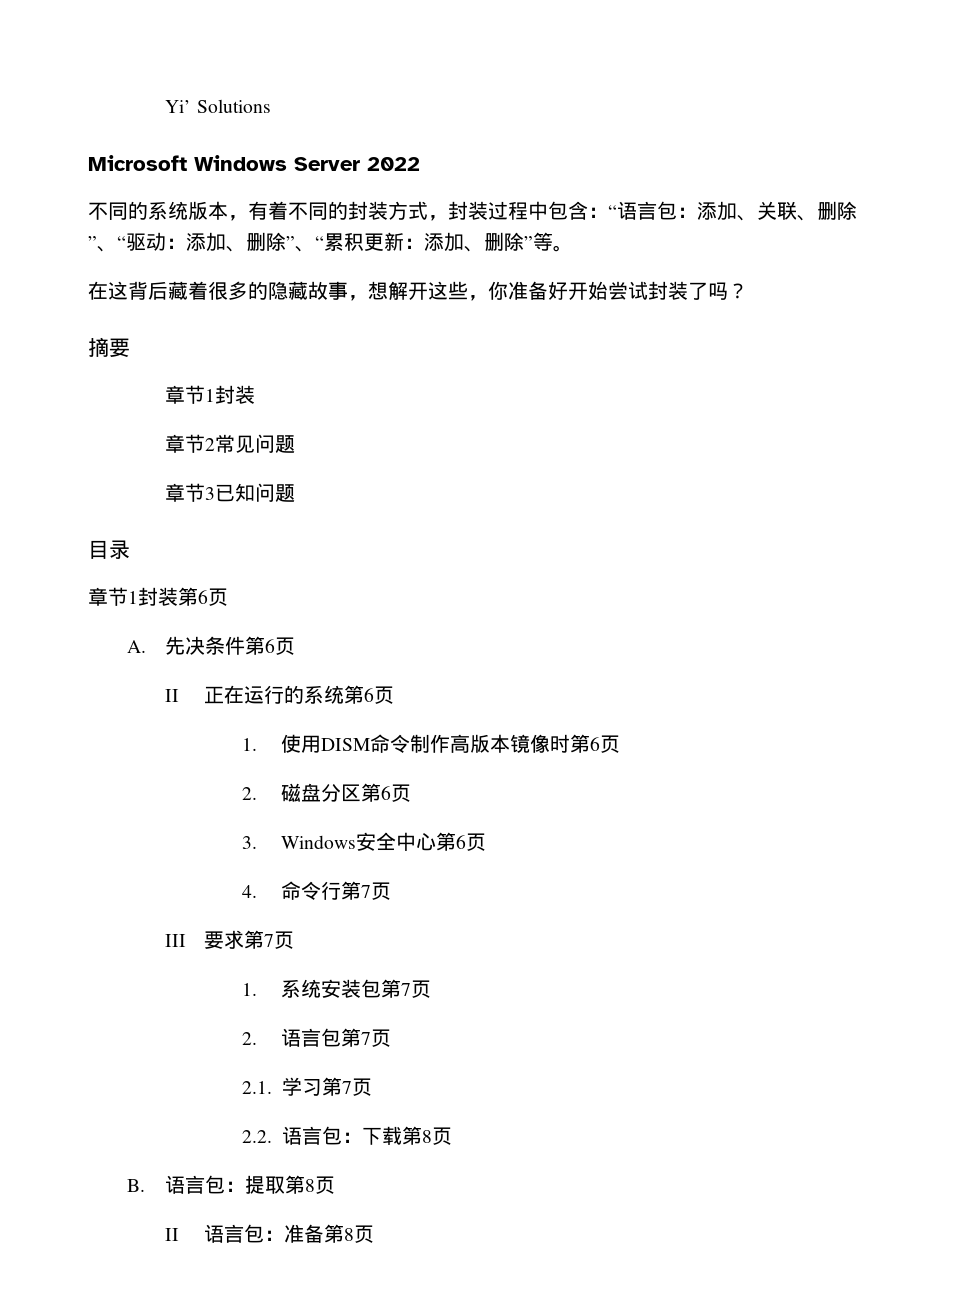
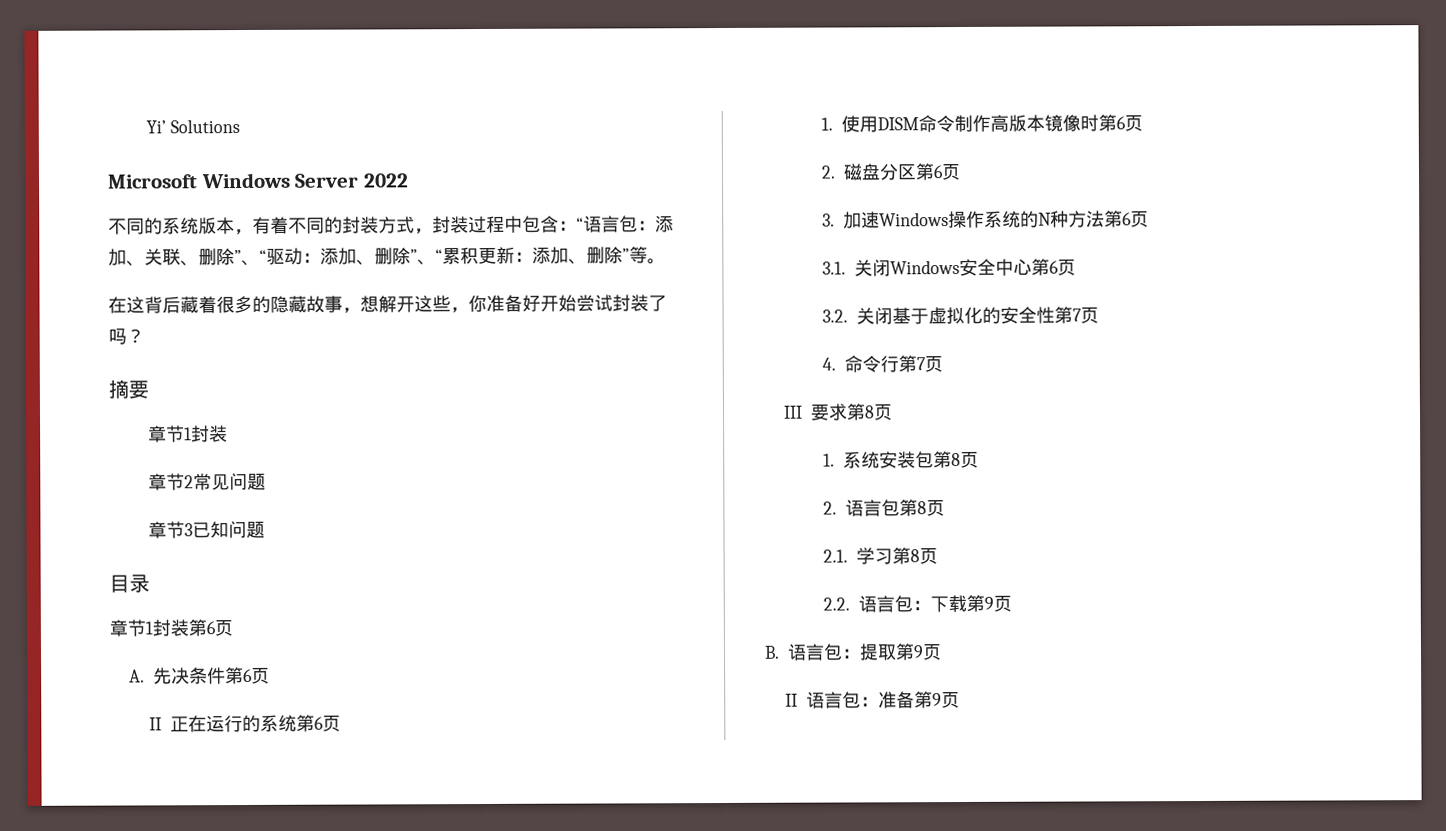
(258, 842) none -> [842,210,1149,229] [821,259,891,277] 加速Windows操作系统的N种方法第6页 // 3.1.关闭
(487, 842) none -> [821,306,1099,325] // 3.2.关闭基于虚拟化的安全性第7页
[263,934,274,947] 7 -> [863,405,875,419] 8
[401,983,412,996] 7 -> [950,453,961,467] 8
[361,1032,372,1045] 7 -> [916,501,927,515] 8
[342,1081,353,1094] 7 -> [909,549,920,563] 8
[422,1130,433,1143] 8 -> [983,596,994,610] 9
[305,1179,316,1192] 8 -> [913,645,925,659] 9
[343,1228,354,1241] 8 -> [931,693,942,707] 9

